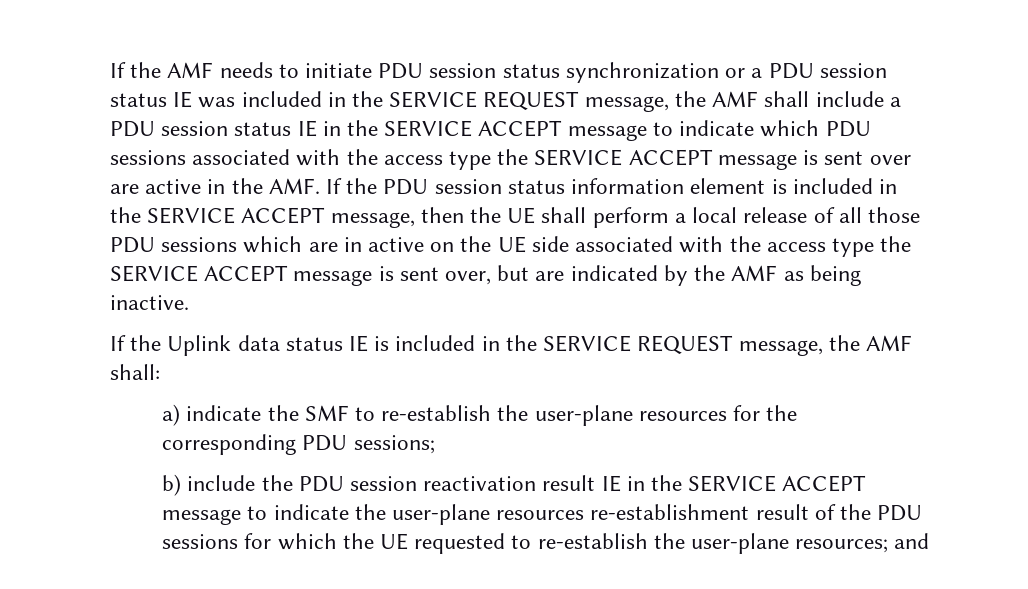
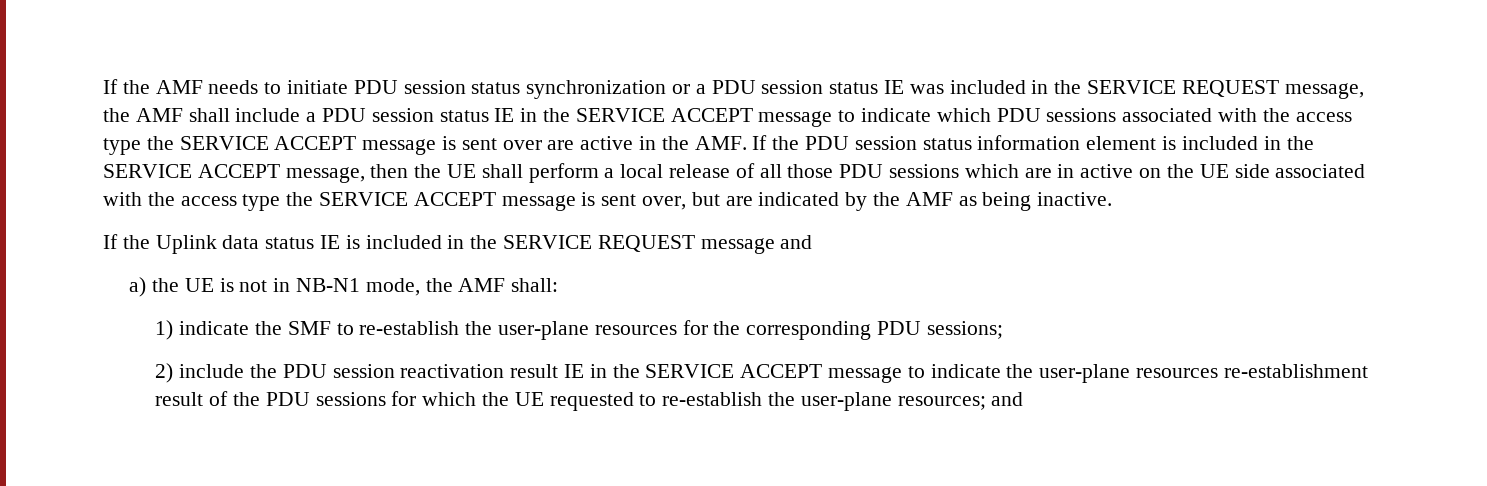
[738,340,823,356] message, -> [700,235,813,254] [129,277,420,297] message and // a) the UE is not in NB-N1 mode,
[162,404,181,426] a) -> [155,320,174,340] 1)
[162,474,182,496] b) -> [155,363,174,383] 2)

